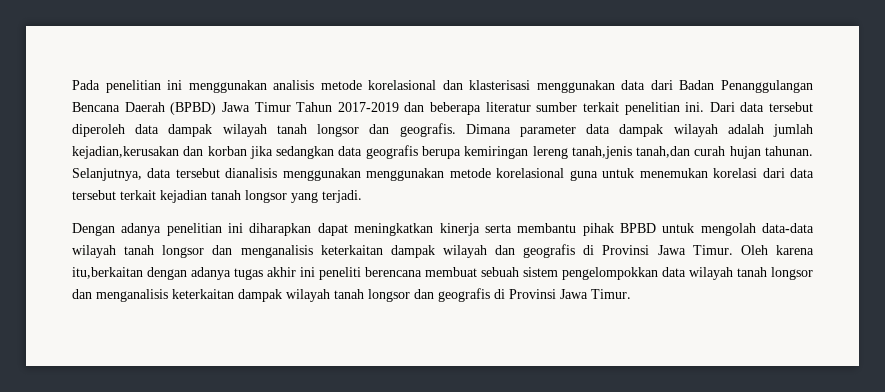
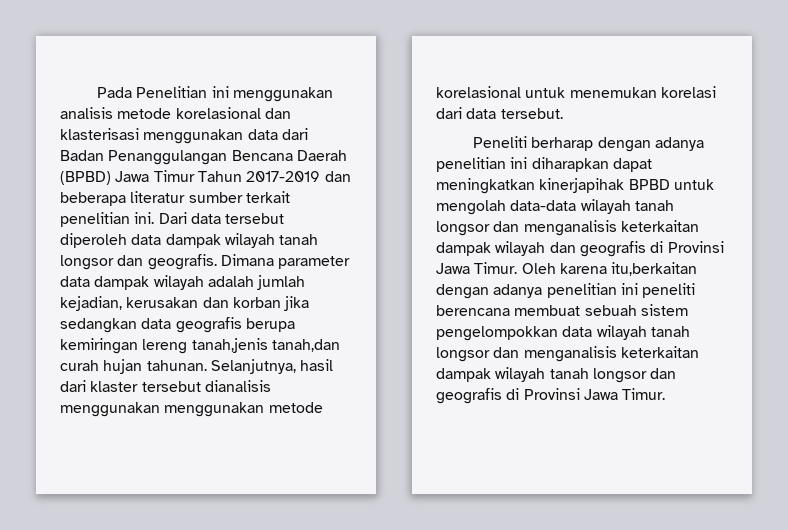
[105,80,161,93] penelitian -> [136,86,208,98] Penelitian
[72,146,179,159] kejadian,kerusakan -> [60,296,199,311] kejadian, kerusakan
[147,168,172,178] data -> [300,359,334,371] [60,380,139,392] hasil dari klaster
[569,170,598,181] guna -> (521, 92) none
[72,190,362,203] [72,223,115,236] tersebut terkait kejadian tanah longsor yang terjadi. // Dengan -> [500,108,563,119] [473,136,651,152] tersebut. // Peneliti berharap dengan
[439,223,614,236] kinerja serta membantu pihak -> [539,178,625,193] kinerjapihak
[234,267,296,280] tugas akhir -> [546,283,617,298] penelitian

